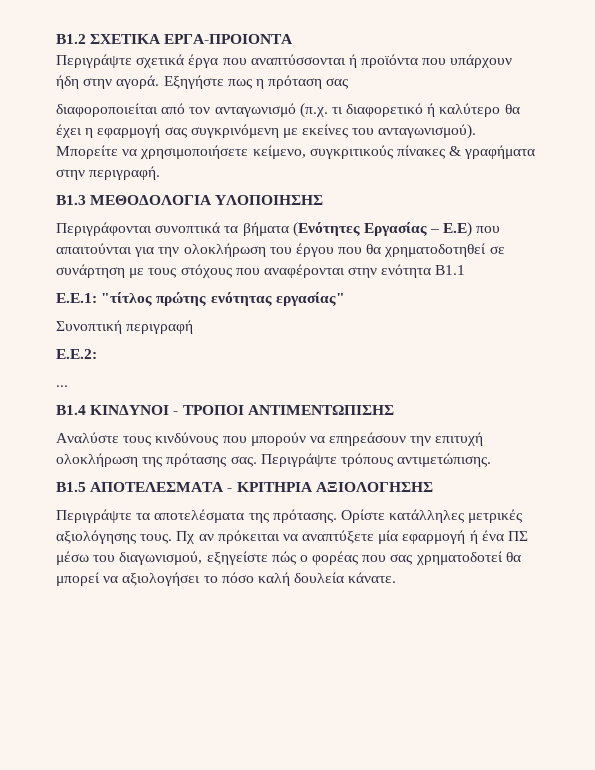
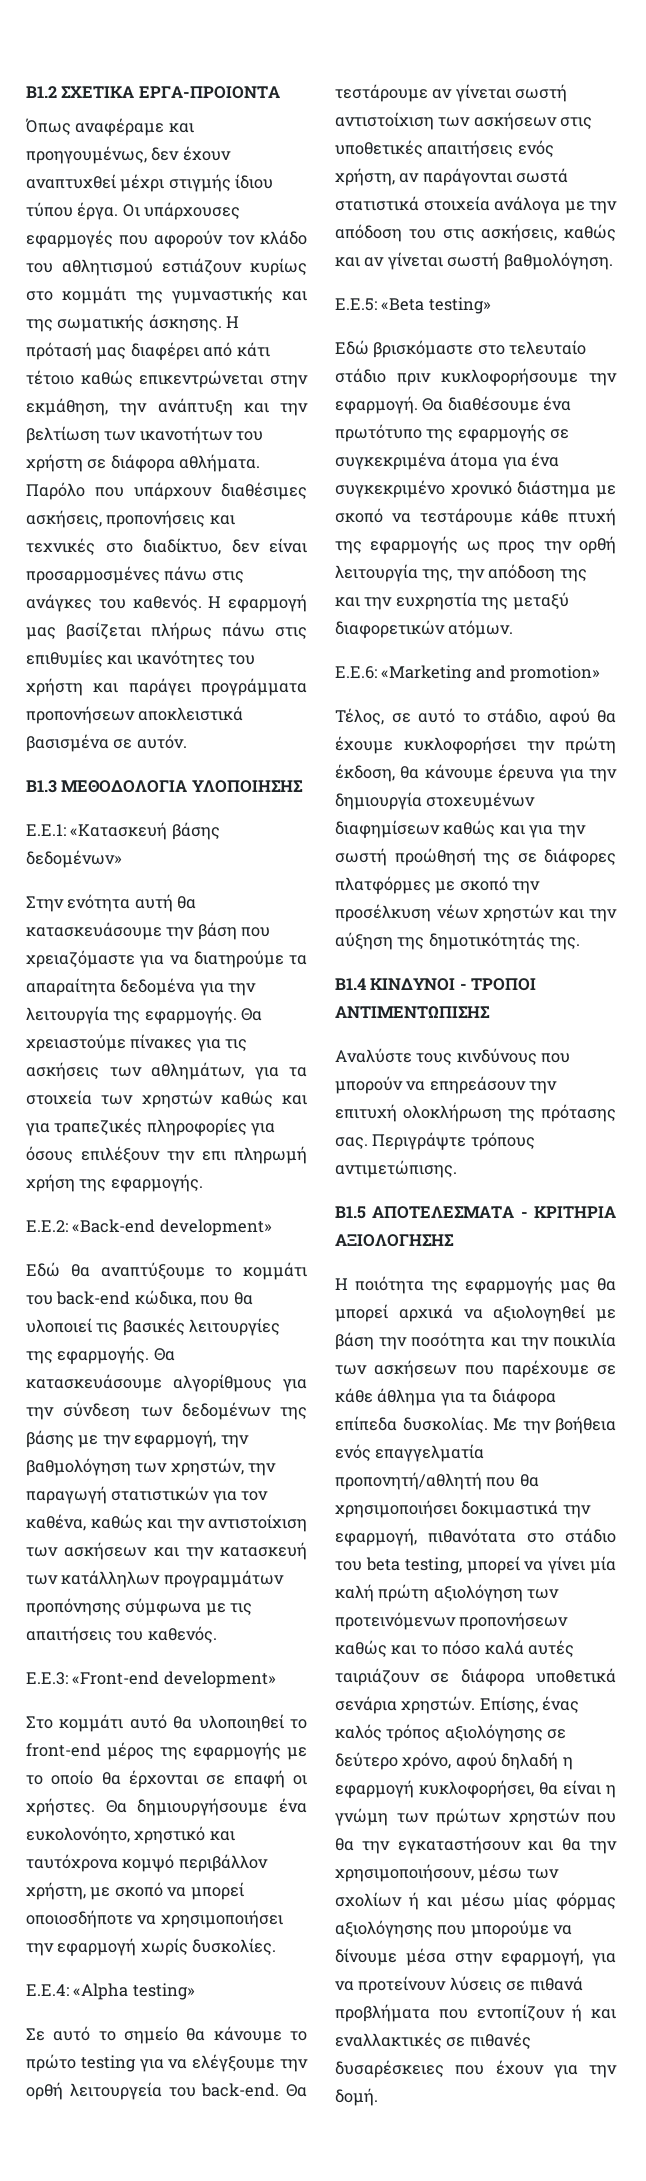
[56,54,513,68] [56,75,349,89] [56,103,520,118] [56,124,477,139] [56,145,536,159] [56,166,161,180] [56,195,324,205] [56,222,501,237] [56,243,505,257] [56,264,466,278] [56,292,345,306] [56,320,194,334] [56,349,97,359] [56,385,68,387] Περιγράψτε σχετικά έργα που αναπτύσσονται ή προϊόντα που υπάρχουν ήδη στην αγορά. Εξηγήστε πως η πρόταση σας // διαφοροποιείται από τον ανταγωνισμό (π.χ. τι διαφορετικό ή καλύτερο θα έχει η εφαρμογή σας συγκρινόμενη με εκείνες του ανταγωνισμού). Μπορείτε να χρησιμοποιήσετε κείμενο, συγκριτικούς πίνακες & γραφήματα στην περιγραφή. // Β1.3 ΜΕΘΟΔΟΛΟΓΙΑ ΥΛΟΠΟΙΗΣΗΣ // Περιγράφονται συνοπτικά τα βήματα (Ενότητες Εργασίας – Ε.Ε) που απαιτούνται για την ολοκλήρωση του έργου που θα χρηματοδοτηθεί σε συνάρτηση με τους στόχους που αναφέρονται στην ενότητα Β1.1 // Ε.Ε.1: "τίτλος πρώτης ενότητας εργασίας" // Συνοπτική περιγραφή // Ε.Ε.2: // ... -> [26,118,195,136] [26,146,231,164] [26,174,274,192] [26,202,241,220] [26,230,307,248] [26,258,307,276] [26,286,308,304] [26,314,240,332] [26,342,271,360] [26,370,308,388] [26,398,308,416] [26,426,264,444] [26,454,261,472] [26,482,307,500] [26,510,236,528] [26,538,308,556] [26,566,244,584] [26,594,307,612] [26,622,307,640] [26,650,256,668] [26,678,307,696] [26,706,244,724] [26,734,187,752] [26,780,303,793] [26,822,220,840] [26,850,122,868] [26,894,197,912] [26,922,271,940] [26,950,307,968] [26,978,257,996] [26,1006,263,1024] [26,1034,248,1052] [26,1062,307,1080] [26,1090,308,1108] [26,1118,276,1136] [26,1146,307,1164] [26,1174,203,1192] [26,1219,272,1236] [26,1262,308,1280] [26,1290,253,1307] [26,1318,281,1336] [26,1346,175,1364] [26,1374,308,1392] [26,1402,307,1420] [26,1430,249,1448] [26,1458,277,1476] [26,1486,269,1504] [26,1514,307,1532] [26,1542,307,1560] [26,1570,284,1588] [26,1598,253,1616] [26,1626,217,1644] [26,1671,276,1688] [26,1714,307,1732] [26,1742,307,1760] [26,1770,308,1788] [26,1798,307,1816] [26,1826,236,1844] [26,1854,268,1872] [26,1882,245,1900] [26,1910,284,1928] [26,1938,277,1956] [26,1983,195,2000] [26,2026,307,2044] [26,2054,309,2072] [26,2082,307,2100] [335,84,568,102] [335,112,593,130] [335,140,554,158] [335,168,569,186] [335,196,617,214] [335,224,616,242] [335,252,613,270] [335,297,491,314] [335,340,587,358] [335,368,617,386] [335,396,572,414] [335,424,570,442] [335,452,560,470] [335,480,616,498] [335,508,616,526] [335,536,616,554] [335,564,587,582] [335,592,569,610] [335,620,514,638] [335,665,601,682] [335,708,616,726] [335,736,616,754] [335,764,617,782] [335,792,536,810] [335,820,586,838] [335,848,616,866] [335,876,541,894] [335,904,617,922] [335,932,581,950] Όπως αναφέραμε και προηγουμένως, δεν έχουν αναπτυχθεί μέχρι στιγμής ίδιου τύπου έργα. Οι υπάρχουσες εφαρμογές που αφορούν τον κλάδο του αθλητισμού εστιάζουν κυρίως στο κομμάτι της γυμναστικής και της σωματικής άσκησης. Η πρότασή μας διαφέρει από κάτι τέτοιο καθώς επικεντρώνεται στην εκμάθηση, την ανάπτυξη και την βελτίωση των ικανοτήτων του χρήστη σε διάφορα αθλήματα. Παρόλο που υπάρχουν διαθέσιμες ασκήσεις, προπονήσεις και τεχνικές στο διαδίκτυο, δεν είναι προσαρμοσμένες πάνω στις ανάγκες του καθενός. Η εφαρμογή μας βασίζεται πλήρως πάνω στις επιθυμίες και ικανότητες του χρήστη και παράγει προγράμματα προπονήσεων αποκλειστικά βασισμένα σε αυτόν. // Β1.3 ΜΕΘΟΔΟΛΟΓΙΑ ΥΛΟΠΟΙΗΣΗΣ // Ε.Ε.1: «Κατασκευή βάσης δεδομένων» // Στην ενότητα αυτή θα κατασκευάσουμε την βάση που χρειαζόμαστε για να διατηρούμε τα απαραίτητα δεδομένα για την λειτουργία της εφαρμογής. Θα χρειαστούμε πίνακες για τις ασκήσεις των αθλημάτων, για τα στοιχεία των χρηστών καθώς και για τραπεζικές πληροφορίες για όσους επιλέξουν την επι πληρωμή χρήση της εφαρμογής. // Ε.Ε.2: «Back-end development» // Εδώ θα αναπτύξουμε το κομμάτι του back-end κώδικα, που θα υλοποιεί τις βασικές λειτουργίες της εφαρμογής. Θα κατασκευάσουμε αλγορίθμους για την σύνδεση των δεδομένων της βάσης με την εφαρμογή, την βαθμολόγηση των χρηστών, την παραγωγή στατιστικών για τον καθένα, καθώς και την αντιστοίχιση των ασκήσεων και την κατασκευή των κατάλληλων προγραμμάτων προπόνησης σύμφωνα με τις απαιτήσεις του καθενός. // Ε.Ε.3: «Front-end development» // Στο κομμάτι αυτό θα υλοποιηθεί το front-end μέρος της εφαρμογής με το οποίο θα έρχονται σε επαφή οι χρήστες. Θα δημιουργήσουμε ένα ευκολονόητο, χρηστικό και ταυτόχρονα κομψό περιβάλλον χρήστη, με σκοπό να μπορεί οποιοσδήποτε να χρησιμοποιήσει την εφαρμογή χωρίς δυσκολίες. // Ε.Ε.4: «Alpha testing» // Σε αυτό το σημείο θα κάνουμε το πρώτο testing για να ελέγξουμε την ορθή λειτουργεία του back-end. Θα τεστάρουμε αν γίνεται σωστή αντιστοίχιση των ασκήσεων στις υποθετικές απαιτήσεις ενός χρήστη, αν παράγονται σωστά στατιστικά στοιχεία ανάλογα με την απόδοση του στις ασκήσεις, καθώς και αν γίνεται σωστή βαθμολόγηση. // Ε.Ε.5: «Beta testing» // Εδώ βρισκόμαστε στο τελευταίο στάδιο πριν κυκλοφορήσουμε την εφαρμογή. Θα διαθέσουμε ένα πρωτότυπο της εφαρμογής σε συγκεκριμένα άτομα για ένα συγκεκριμένο χρονικό διάστημα με σκοπό να τεστάρουμε κάθε πτυχή της εφαρμογής ως προς την ορθή λειτουργία της, την απόδοση της και την ευχρηστία της μεταξύ διαφορετικών ατόμων. // Ε.Ε.6: «Marketing and promotion» // Τέλος, σε αυτό το στάδιο, αφού θα έχουμε κυκλοφορήσει την πρώτη έκδοση, θα κάνουμε έρευνα για την δημιουργία στοχευμένων διαφημίσεων καθώς και για την σωστή προώθησή της σε διάφορες πλατφόρμες με σκοπό την προσέλκυση νέων χρηστών και την αύξηση της δημοτικότητάς της.
[56,509,523,523] [56,530,529,544] [56,551,521,565] [56,572,397,586] Περιγράψτε τα αποτελέσματα της πρότασης. Ορίστε κατάλληλες μετρικές αξιολόγησης τους. Πχ αν πρόκειται να αναπτύξετε μία εφαρμογή ή ένα ΠΣ μέσω του διαγωνισμού, εξηγείστε πώς ο φορέας που σας χρηματοδοτεί θα μπορεί να αξιολογήσει το πόσο καλή δουλεία κάνατε. -> [335,1276,616,1294] [335,1304,616,1322] [335,1332,616,1350] [335,1360,616,1378] [335,1388,556,1406] [335,1416,616,1434] [335,1444,485,1462] [335,1472,539,1490] [335,1500,591,1518] [335,1528,616,1546] [335,1556,616,1574] [335,1584,560,1602] [335,1612,569,1630] [335,1640,575,1658] [335,1668,616,1686] [335,1696,580,1714] [335,1724,567,1742] [335,1752,573,1770] [335,1780,616,1798] [335,1808,616,1826] [335,1836,617,1854] [335,1864,559,1882] [335,1892,616,1910] [335,1920,573,1938] [335,1948,616,1966] [335,1976,583,1994] [335,2004,617,2022] [335,2032,531,2050] [335,2060,617,2078] [335,2088,378,2106] Η ποιότητα της εφαρμογής μας θα μπορεί αρχικά να αξιολογηθεί με βάση την ποσότητα και την ποικιλία των ασκήσεων που παρέχουμε σε κάθε άθλημα για τα διάφορα επίπεδα δυσκολίας. Με την βοήθεια ενός επαγγελματία προπονητή/αθλητή που θα χρησιμοποιήσει δοκιμαστικά την εφαρμογή, πιθανότατα στο στάδιο του beta testing, μπορεί να γίνει μία καλή πρώτη αξιολόγηση των προτεινόμενων προπονήσεων καθώς και το πόσο καλά αυτές ταιριάζουν σε διάφορα υποθετικά σενάρια χρηστών. Επίσης, ένας καλός τρόπος αξιολόγησης σε δεύτερο χρόνο, αφού δηλαδή η εφαρμογή κυκλοφορήσει, θα είναι η γνώμη των πρώτων χρηστών που θα την εγκαταστήσουν και θα την χρησιμοποιήσουν, μέσω των σχολίων ή και μέσω μίας φόρμας αξιολόγησης που μπορούμε να δίνουμε μέσα στην εφαρμογή, για να προτείνουν λύσεις σε πιθανά προβλήματα που εντοπίζουν ή και εναλλακτικές σε πιθανές δυσαρέσκειες που έχουν για την δομή.

